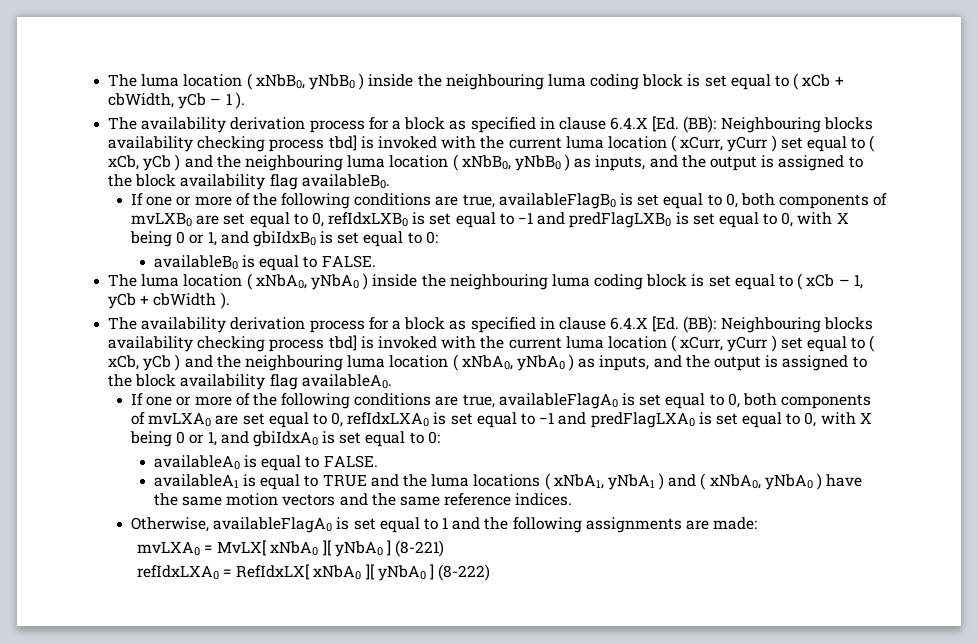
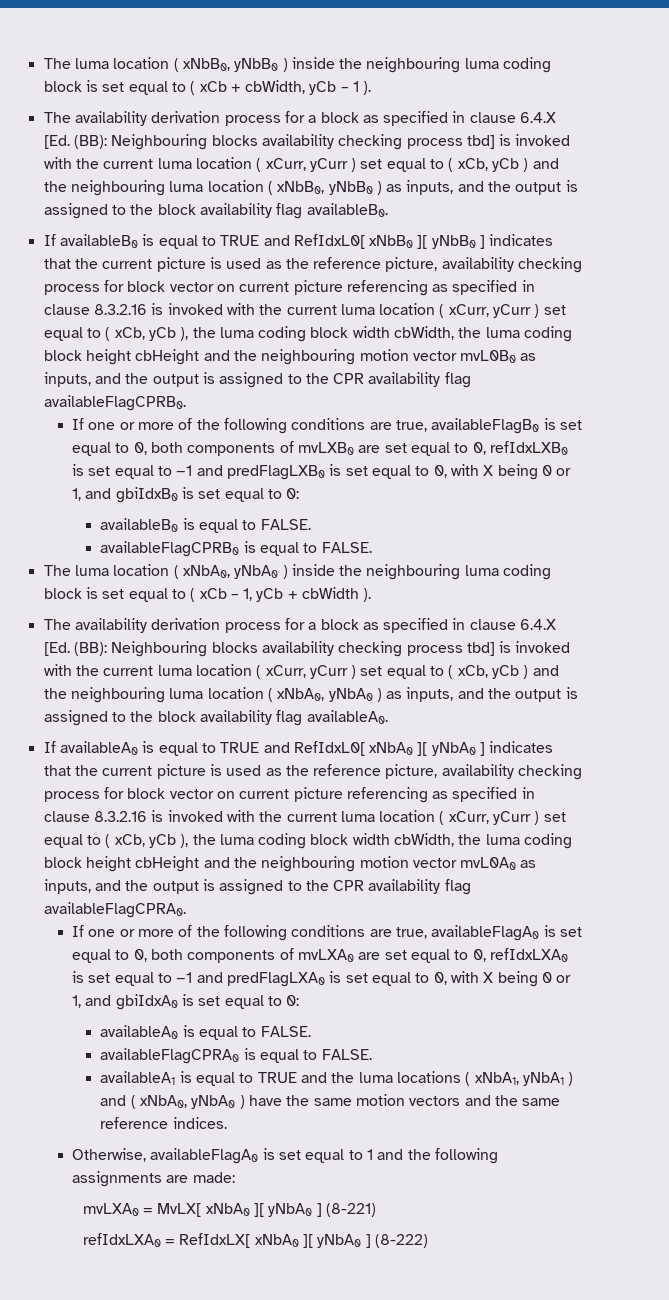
(390, 181) none -> [43,234,554,249] [43,257,583,273] [43,280,535,296] [43,303,566,318] [43,326,573,342] [43,349,537,365] [43,372,471,388] [43,395,186,411] // If availableB0 is equal to TRUE and RefIdxL0[ xNbB0 ][ yNbB0 ] indicates that the current picture is used as the reference picture, availability checking process for block vector on current picture referencing as specified in clause 8.3.2.16 is invoked with the current luma location ( xCurr, yCurr ) set equal to ( xCb, yCb ), the luma coding block width cbWidth, the luma coding block height cbHeight and the neighbouring motion vector mvL0B0 as inputs, and the output is assigned to the CPR availability flag availableFlagCPRB0.
(376, 261) none -> [100,541,372,557] // availableFlagCPRB0 is equal to FALSE.
(392, 381) none -> [43,741,554,756] [43,764,583,780] [43,787,535,803] [43,810,566,825] [43,833,573,849] [43,856,537,872] [43,879,471,895] [43,902,186,918] // If availableA0 is equal to TRUE and RefIdxL0[ xNbA0 ][ yNbA0 ] indicates that the current picture is used as the reference picture, availability checking process for block vector on current picture referencing as specified in clause 8.3.2.16 is invoked with the current luma location ( xCurr, yCurr ) set equal to ( xCb, yCb ), the luma coding block width cbWidth, the luma coding block height cbHeight and the neighbouring motion vector mvL0A0 as inputs, and the output is assigned to the CPR availability flag availableFlagCPRA0.
(378, 461) none -> [100,1048,372,1064] // availableFlagCPRA0 is equal to FALSE.

